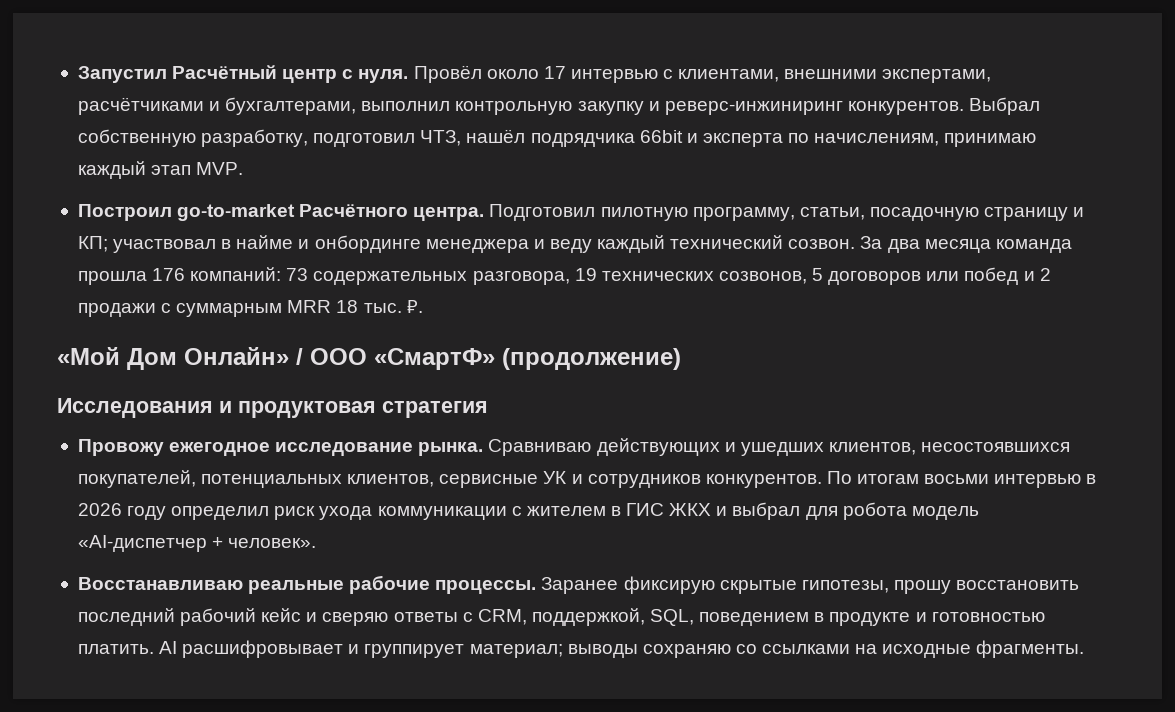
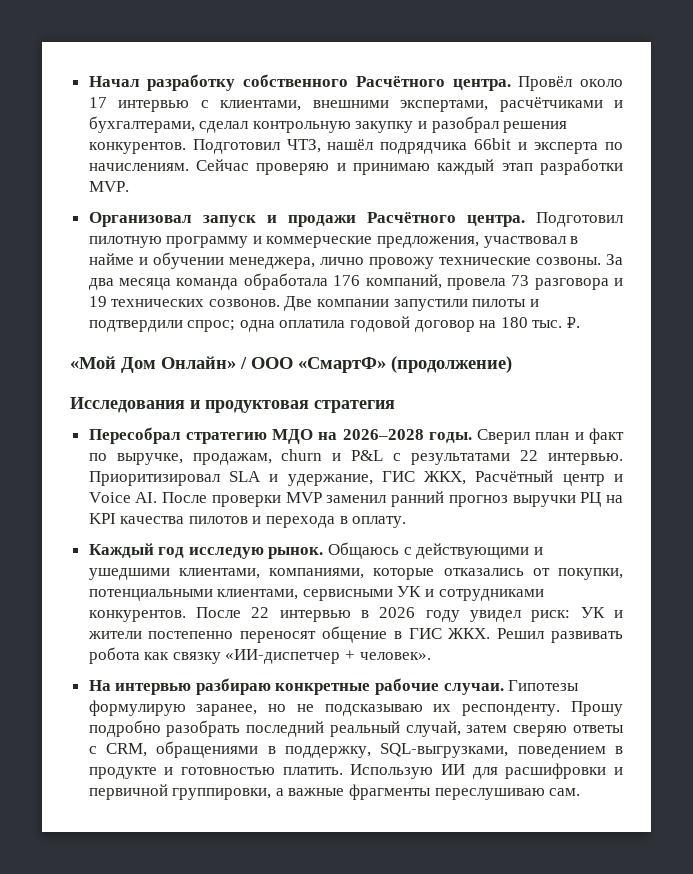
[77,65,409,83] Запустил Расчётный центр с нуля. -> [88,74,511,91] Начал разработку собственного Расчётного центра.
[361,101,451,111] выполнил -> [199,121,250,133] сделал
[664,97,1041,115] [77,129,416,147] реверс-инжиниринг конкурентов. Выбрал собственную разработку, подготовил -> [431,116,568,133] [88,139,281,154] разобрал решения конкурентов. Подготовил
[814,133,940,146] начислениям, -> [88,159,346,175] начислениям. Сейчас проверяю и
(192, 170) none -> [540,158,623,175] разработки
[77,204,1085,221] [77,235,1072,253] [77,267,1051,285] [77,300,359,317] Построил go-to-market Расчётного центра. Подготовил пилотную программу, статьи, посадочную страницу и КП; участвовал в найме и онбординге менеджера и веду каждый технический созвон. За два месяца команда прошла 176 компаний: 73 содержательных разговора, 19 технических созвонов, 5 договоров или побед и 2 продажи с суммарным MRR 18 -> [88,212,624,227] [88,236,579,248] [88,252,623,269] [88,273,623,290] [88,296,539,311] [88,316,528,332] Организовал запуск и продажи Расчётного центра. Подготовил пилотную программу и коммерческие предложения, участвовал в найме и обучении менеджера, лично провожу технические созвоны. За два месяца команда обработала 176 компаний, провела 73 разговора и 19 технических созвонов. Две компании запустили пилоты и подтвердили спрос; одна оплатила годовой договор на 180
[77,438,1071,456] [77,470,1097,488] [77,502,979,520] [77,535,317,552] [77,575,1080,594] [77,608,695,626] Провожу ежегодное исследование рынка. Сравниваю действующих и ушедших клиентов, несостоявшихся покупателей, потенциальных клиентов, сервисные УК и сотрудников конкурентов. По итогам восьми интервью в 2026 году определил риск ухода коммуникации с жителем в ГИС ЖКХ и выбрал для робота модель «AI-диспетчер + человек». // Восстанавливаю реальные рабочие процессы. Заранее фиксирую скрытые гипотезы, прошу восстановить последний рабочий кейс и сверяю ответы с CRM, поддержкой, SQL, -> [88,427,624,444] [88,449,623,465] [88,470,623,486] [88,491,624,507] [88,513,407,528] [88,542,543,559] [88,568,623,580] [88,586,544,601] [88,607,623,622] [87,626,623,643] [88,647,431,664] [88,678,580,695] [88,700,623,716] [88,720,624,737] [88,741,509,758] Пересобрал стратегию МДО на 2026–2028 годы. Сверил план и факт по выручке, продажам, churn и P&L с результатами 22 интервью. Приоритизировал SLA и удержание, ГИС ЖКХ, Расчётный центр и Voice AI. После проверки MVP заменил ранний прогноз выручки РЦ на KPI качества пилотов и перехода в оплату. // Каждый год исследую рынок. Общаюсь с действующими и ушедшими клиентами, компаниями, которые отказались от покупки, потенциальными клиентами, сервисными УК и сотрудниками конкурентов. После 22 интервью в 2026 году увидел риск: УК и жители постепенно переносят общение в ГИС ЖКХ. Решил развивать робота как связку «ИИ-диспетчер + человек». // На интервью разбираю конкретные рабочие случаи. Гипотезы формулирую заранее, но не подсказываю их респонденту. Прошу подробно разобрать последний реальный случай, затем сверяю ответы с CRM, обращениями в поддержку, SQL-выгрузками,
[159,640,1085,658] AI расшифровывает и группирует материал; выводы сохраняю со ссылками на исходные фрагменты. -> [350,763,623,779] [88,784,581,800] Использую ИИ для расшифровки и первичной группировки, а важные фрагменты переслушиваю сам.

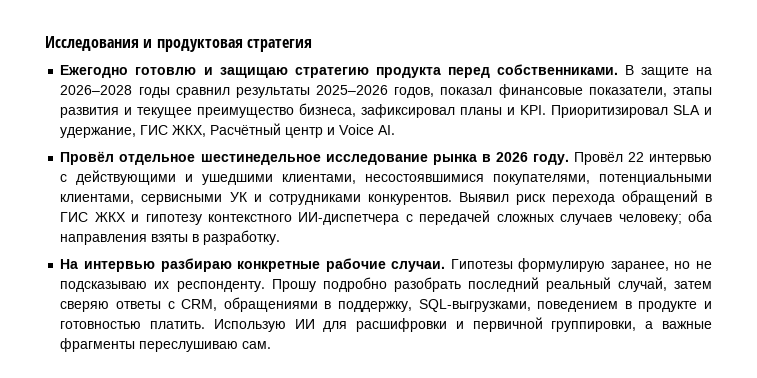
[88,74,623,91] [88,97,623,112] [88,116,568,133] [88,138,623,154] [88,158,623,175] [88,181,129,192] [88,212,624,227] [88,236,579,248] [88,252,623,269] [88,273,623,290] [88,296,539,311] [88,316,581,332] [70,356,512,373] [70,397,395,413] [88,427,624,444] [88,449,623,465] Начал разработку собственного Расчётного центра. Провёл около 17 интервью с клиентами, внешними экспертами, расчётчиками и бухгалтерами, сделал контрольную закупку и разобрал решения конкурентов. Подготовил ЧТЗ, нашёл подрядчика 66bit и эксперта по начислениям. Сейчас проверяю и принимаю каждый этап разработки MVP. // Организовал запуск и продажи Расчётного центра. Подготовил пилотную программу и коммерческие предложения, участвовал в найме и обучении менеджера, лично провожу технические созвоны. За два месяца команда обработала 176 компаний, провела 73 разговора и 19 технических созвонов. Две компании запустили пилоты и подтвердили спрос; одна оплатила годовой договор на 180 тыс. ₽. // «Мой Дом Онлайн» / ООО «СмартФ» (продолжение) // Исследования и продуктовая стратегия // Пересобрал стратегию МДО на 2026–2028 годы. Сверил план и факт по выручке, продажам, churn и P&L с результатами 22 интервью. -> [45,36,312,52] [60,64,712,78] [60,84,713,98] [60,103,547,118] Исследования и продуктовая стратегия // Ежегодно готовлю и защищаю стратегию продукта перед собственниками. В защите на 2026–2028 годы сравнил результаты 2025–2026 годов, показал финансовые показатели, этапы развития и текущее преимущество бизнеса, зафиксировал планы и KPI.
[162,491,624,507] [88,513,407,528] [88,542,400,559] После проверки MVP заменил ранний прогноз выручки РЦ на KPI качества пилотов и перехода в оплату. // Каждый год исследую рынок. Общаюсь -> [60,151,712,165] // Провёл отдельное шестинедельное исследование рынка в 2026 году. Провёл 22 интервью
[269,568,623,580] компаниями, которые отказались от покупки, -> [365,174,591,185] несостоявшимися покупателями,
[196,607,623,622] [87,626,623,643] [88,647,431,664] После 22 интервью в 2026 году увидел риск: УК и жители постепенно переносят общение в ГИС ЖКХ. Решил развивать робота как связку «ИИ-диспетчер + человек». -> [458,190,712,205] [60,210,712,225] [60,230,281,245] Выявил риск перехода обращений в ГИС ЖКХ и гипотезу контекстного ИИ-диспетчера с передачей сложных случаев человеку; оба направления взяты в разработку.

